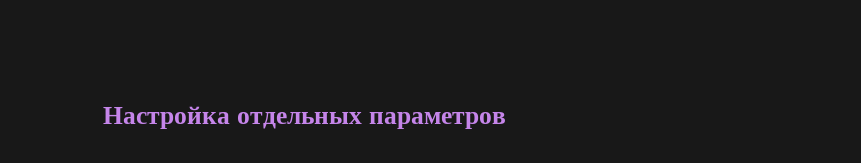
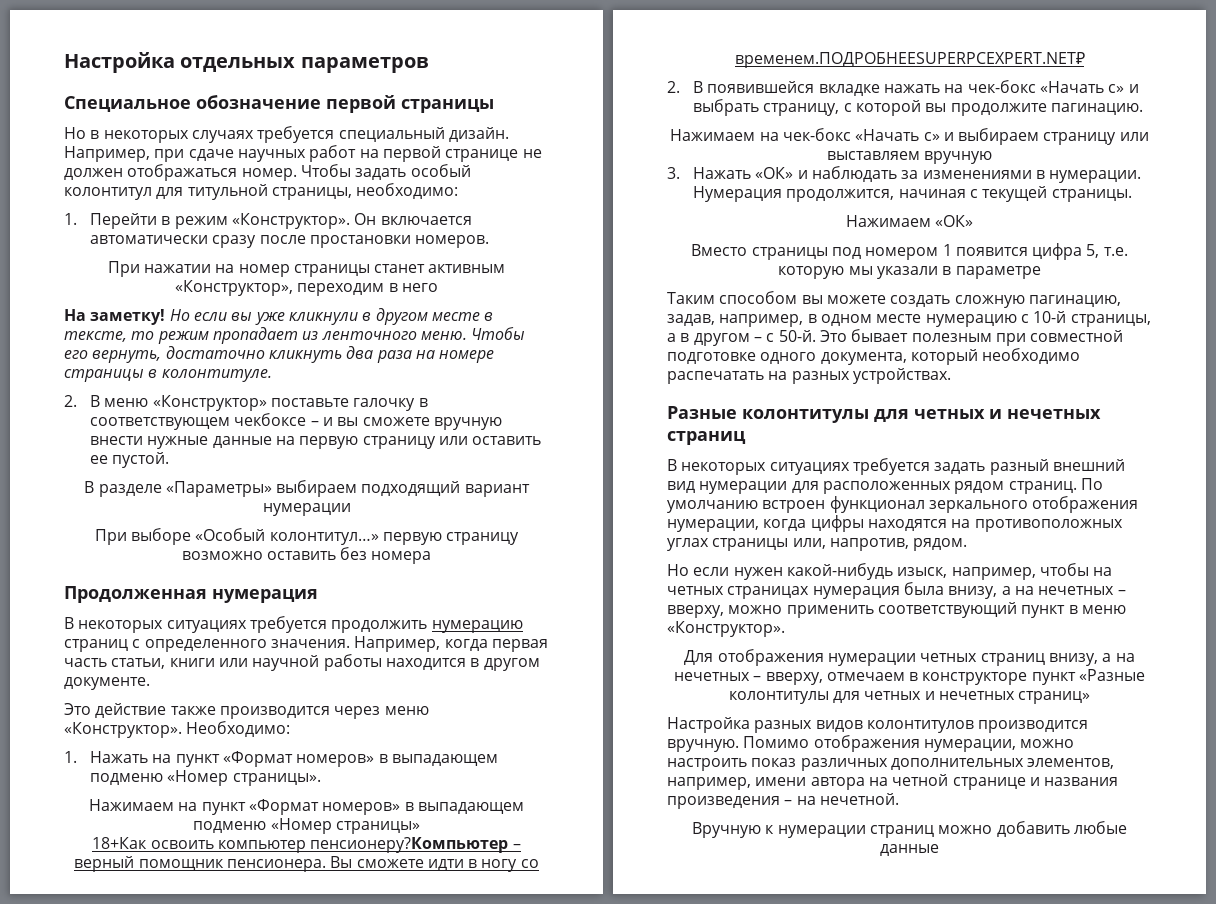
(506, 120) none -> [64,95,494,113] [64,126,509,143] [64,145,542,162] [64,164,471,181] [64,183,459,200] [64,213,472,229] [90,235,490,248] [107,261,506,277] [175,280,438,296] [64,308,494,325] [64,327,526,344] [64,346,495,363] [64,369,272,382] [64,395,428,411] [90,413,502,430] [90,436,542,449] [90,452,170,468] [84,480,530,497] [262,503,351,516] [94,528,520,545] [181,547,432,564] [64,586,318,603] [64,616,523,633] [64,636,548,652] [64,654,540,671] [64,677,150,690] [64,703,429,719] [64,721,291,738] [64,751,498,767] [90,770,321,786] [89,799,524,815] [193,818,420,834] [92,837,521,853] [74,856,539,872] [734,52,1085,68] [667,80,1139,96] [693,99,1143,116] [670,128,1149,145] [826,151,993,164] [667,166,1142,183] [693,186,1132,202] [845,215,974,227] [691,243,1128,260] [778,266,1041,279] [667,291,1121,308] [667,311,1151,327] [667,329,1124,346] [667,348,1081,365] [667,368,951,384] [667,406,1101,423] [667,431,746,445] [667,458,1125,475] [667,478,1103,494] [667,496,1139,513] [667,515,1123,532] [667,538,968,551] [667,563,1113,580] [667,582,1126,599] [667,602,1126,618] [667,621,785,637] [684,649,1135,666] [673,669,1146,685] [728,691,1091,704] [667,717,1089,733] [667,735,1075,752] [667,758,1115,771] [667,774,1119,790] [667,793,899,809] [692,821,1127,838] [880,844,939,856] // Специальное обозначение первой страницы // Но в некоторых случаях требуется специальный дизайн. Например, при сдаче научных работ на первой странице не должен отображаться номер. Чтобы задать особый колонтитул для титульной страницы, необходимо: // 1. Перейти в режим «Конструктор». Он включается автоматически сразу после простановки номеров. // При нажатии на номер страницы станет активным «Конструктор», переходим в него // На заметку! Но если вы уже кликнули в другом месте в тексте, то режим пропадает из ленточного меню. Чтобы его вернуть, достаточно кликнуть два раза на номере страницы в колонтитуле. // 2. В меню «Конструктор» поставьте галочку в соответствующем чекбоксе – и вы сможете вручную внести нужные данные на первую страницу или оставить ее пустой. // В разделе «Параметры» выбираем подходящий вариант нумерации // При выборе «Особый колонтитул…» первую страницу возможно оставить без номера // Продолженная нумерация // В некоторых ситуациях требуется продолжить нумерацию страниц с определенного значения. Например, когда первая часть статьи, книги или научной работы находится в другом документе. // Это действие также производится через меню «Конструктор». Необходимо: // 1. Нажать на пункт «Формат номеров» в выпадающем подменю «Номер страницы». // Нажимаем на пункт «Формат номеров» в выпадающем подменю «Номер страницы» // 18+Как освоить компьютер пенсионеру?Компьютер – верный помощник пенсионера. Вы сможете идти в ногу со временем.ПОДРОБНЕЕSUPERPCEXPERT.NET₽ // 2. В появившейся вкладке нажать на чек-бокс «Начать с» и выбрать страницу, с которой вы продолжите пагинацию. // Нажимаем на чек-бокс «Начать с» и выбираем страницу или выставляем вручную // 3. Нажать «ОК» и наблюдать за изменениями в нумерации. Нумерация продолжится, начиная с текущей страницы. // Нажимаем «ОК» // Вместо страницы под номером 1 появится цифра 5, т.е. которую мы указали в параметре // Таким способом вы можете создать сложную пагинацию, задав, например, в одном месте нумерацию с 10-й страницы, а в другом – с 50-й. Это бывает полезным при совместной подготовке одного документа, который необходимо распечатать на разных устройствах. // Разные колонтитулы для четных и нечетных страниц // В некоторых ситуациях требуется задать разный внешний вид нумерации для расположенных рядом страниц. По умолчанию встроен функционал зеркального отображения нумерации, когда цифры находятся на противоположных углах страницы или, напротив, рядом. // Но если нужен какой-нибудь изыск, например, чтобы на четных страницах нумерация была внизу, а на нечетных – вверху, можно применить соответствующий пункт в меню «Конструктор». // Для отображения нумерации четных страниц внизу, а на нечетных – вверху, отмечаем в конструкторе пункт «Разные колонтитулы для четных и нечетных страниц» // Настройка разных видов колонтитулов производится вручную. Помимо отображения нумерации, можно настроить показ различных дополнительных элементов, например, имени автора на четной странице и названия произведения – на нечетной. // Вручную к нумерации страниц можно добавить любые данные

